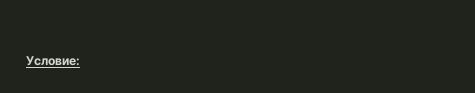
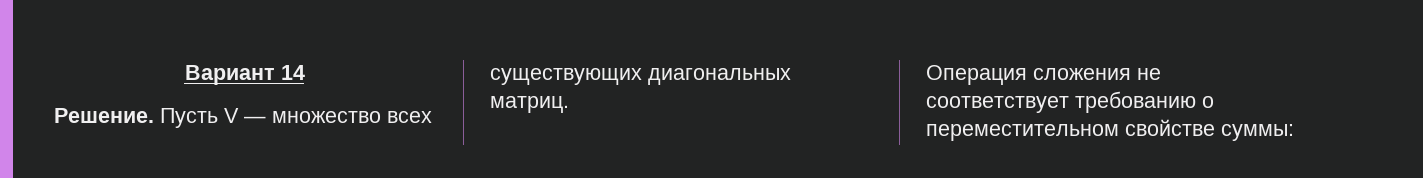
[26,56,80,66] Условие: -> [184,65,305,85] [54,108,432,128] [490,68,791,85] [490,96,569,113] [926,65,1161,85] [926,91,1214,113] [926,119,1294,141] Вариант 14 // Решение. Пусть V — множество всех существующих диагональных матриц. // Операция сложения не соответствует требованию о переместительном свойстве суммы:

